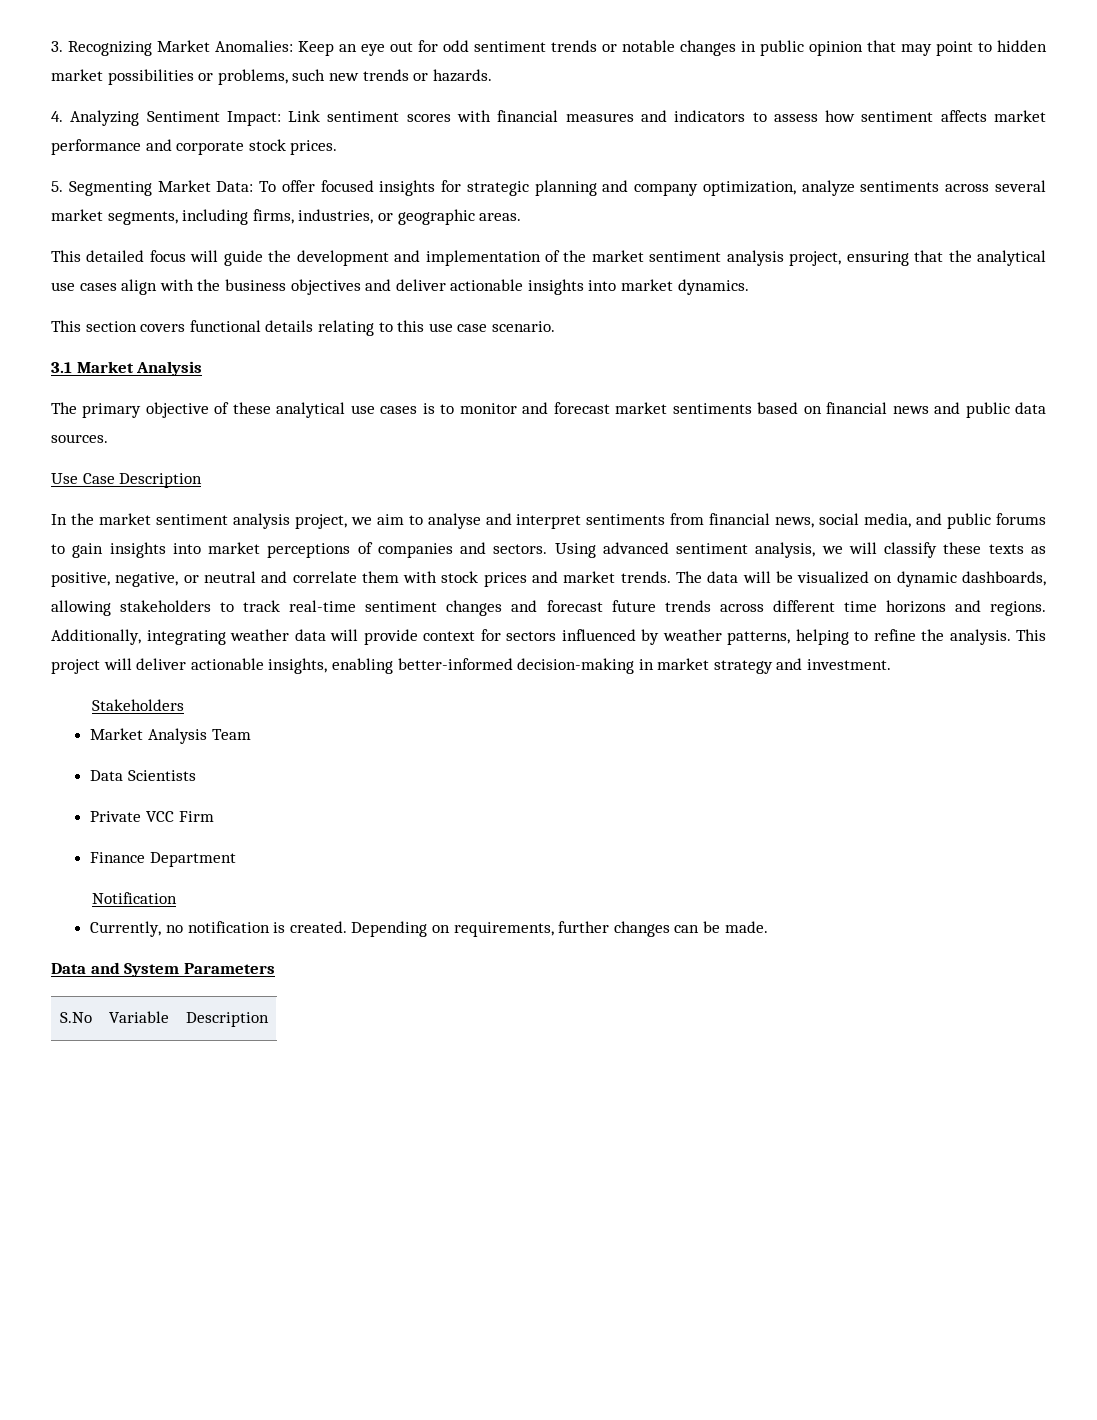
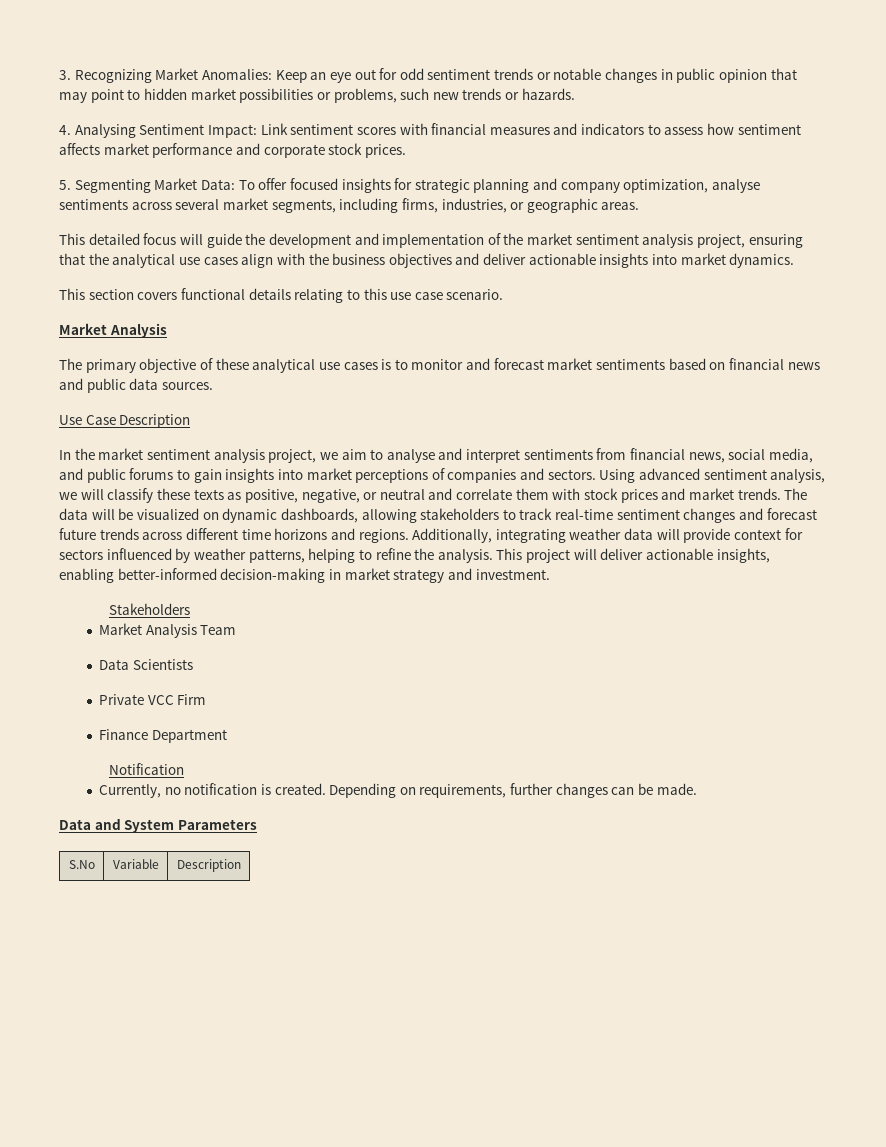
[70,110,140,126] Analyzing -> [74,124,136,138] Analysing
[801,180,855,196] analyze -> [712,179,761,193] analyse
[51,362,72,373] 3.1 -> (504, 294) none

